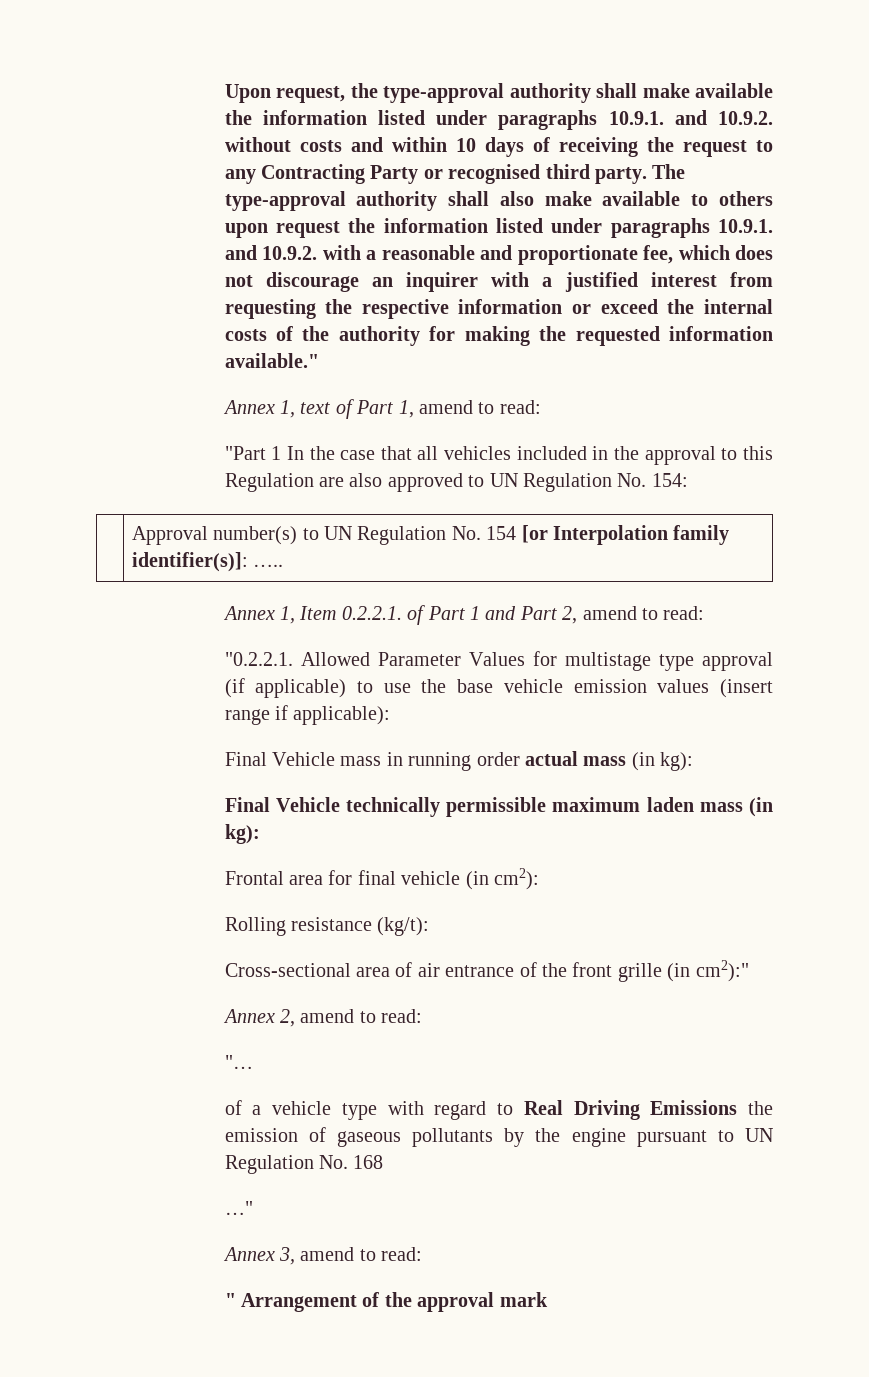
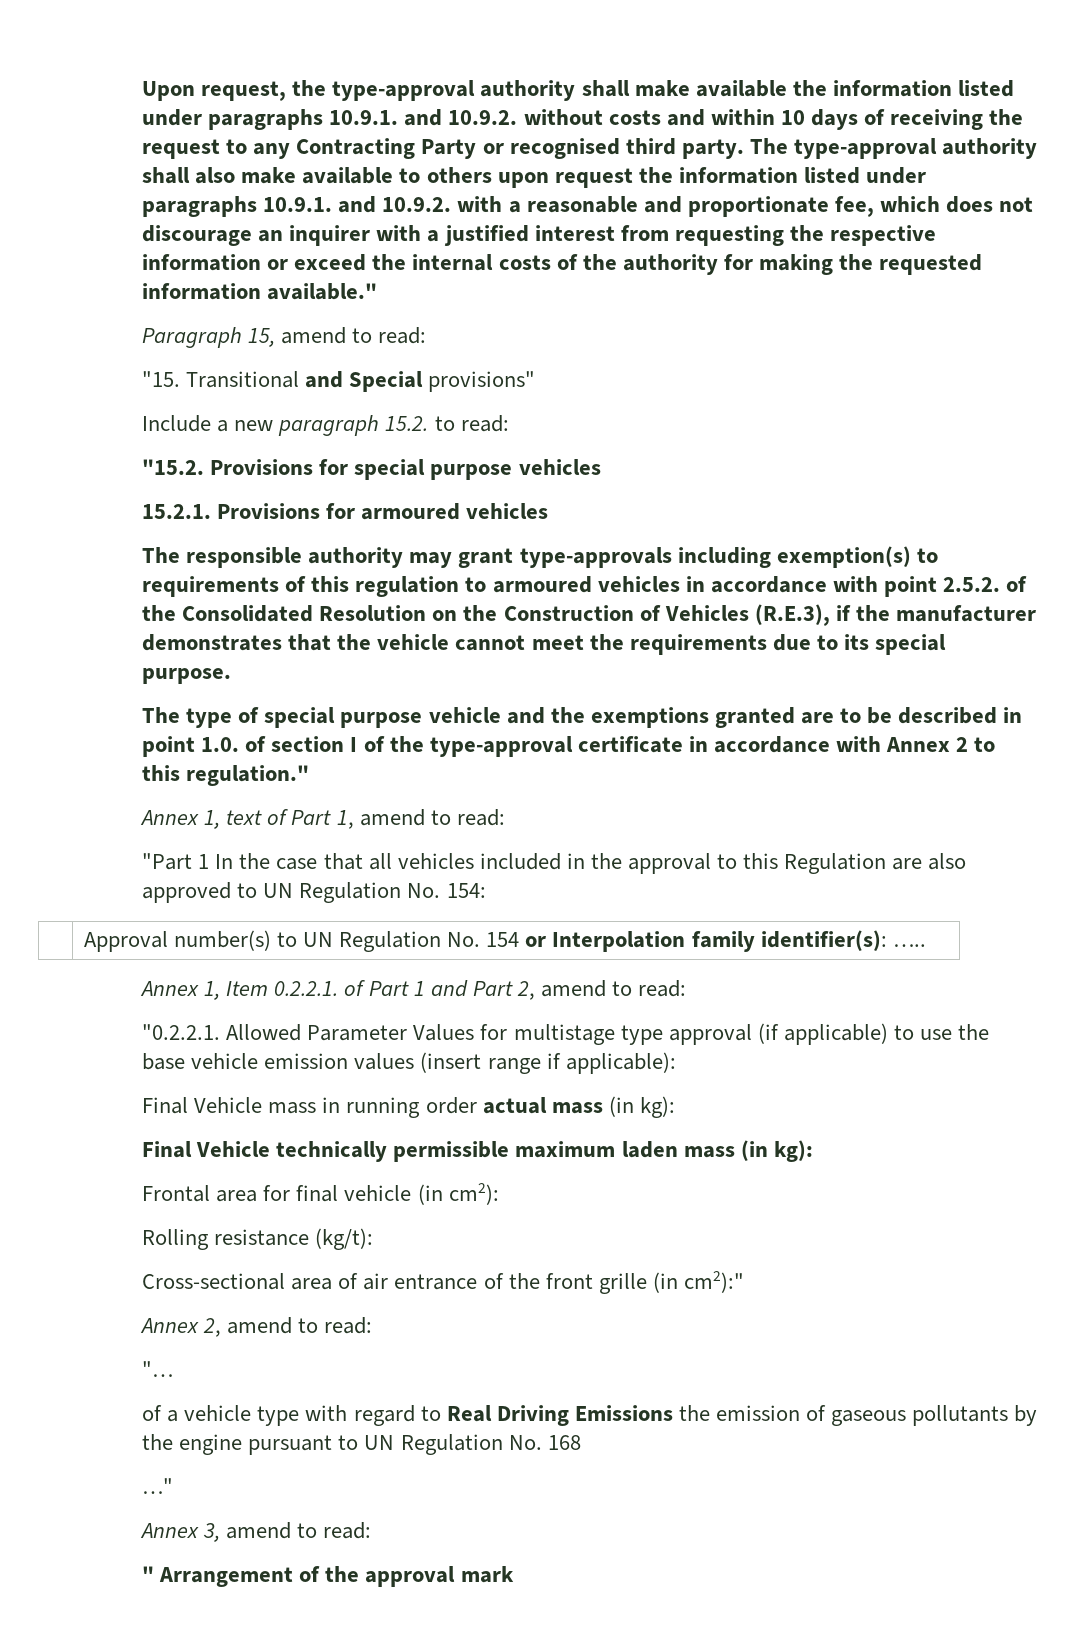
(319, 360) none -> [142,327,427,348] [142,371,536,392] [142,415,509,436] [142,459,601,480] [142,503,549,520] [142,546,938,568] [142,576,1028,597] [142,604,1036,626] [142,634,946,655] [142,668,232,684] [142,707,1023,728] [142,736,996,757] [142,765,310,786] // Paragraph 15, amend to read: // "15. Transitional and Special provisions" // Include a new paragraph 15.2. to read: // "15.2. Provisions for special purpose vehicles // 15.2.1. Provisions for armoured vehicles // The responsible authority may grant type-approvals including exemption(s) to requirements of this regulation to armoured vehicles in accordance with point 2.5.2. of the Consolidated Resolution on the Construction of Vehicles (R.E.3), if the manufacturer demonstrates that the vehicle cannot meet the requirements due to its special purpose. // The type of special purpose vehicle and the exemptions granted are to be described in point 1.0. of section I of the type-approval certificate in accordance with Annex 2 to this regulation."
[521,525,548,543] [or -> [525,936,547,947] or
[131,552,248,572] identifier(s)]: -> [760,930,887,951] identifier(s):

